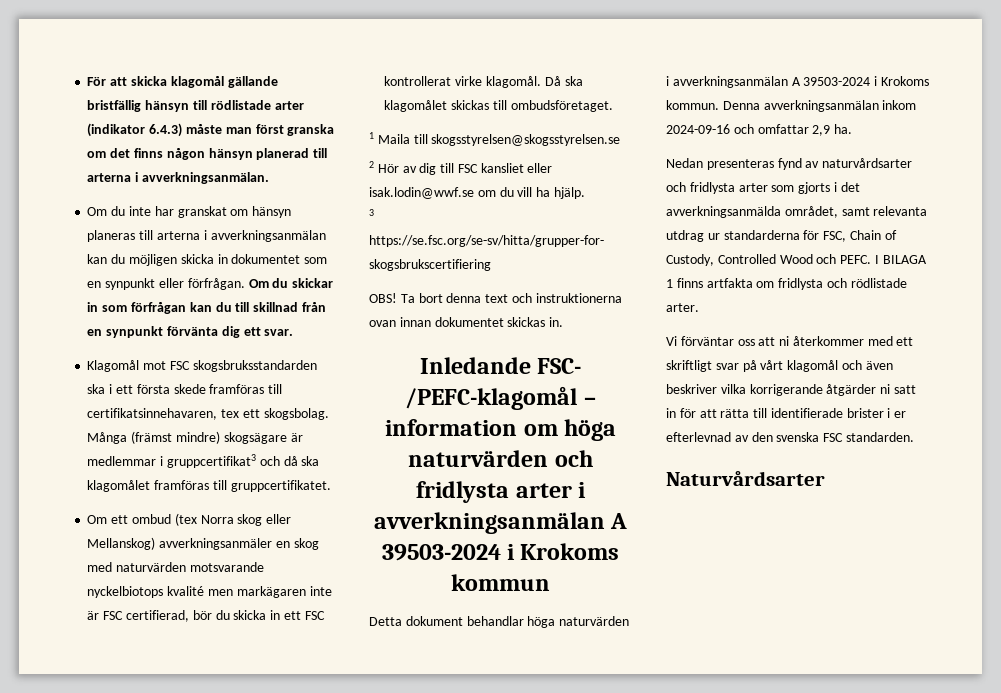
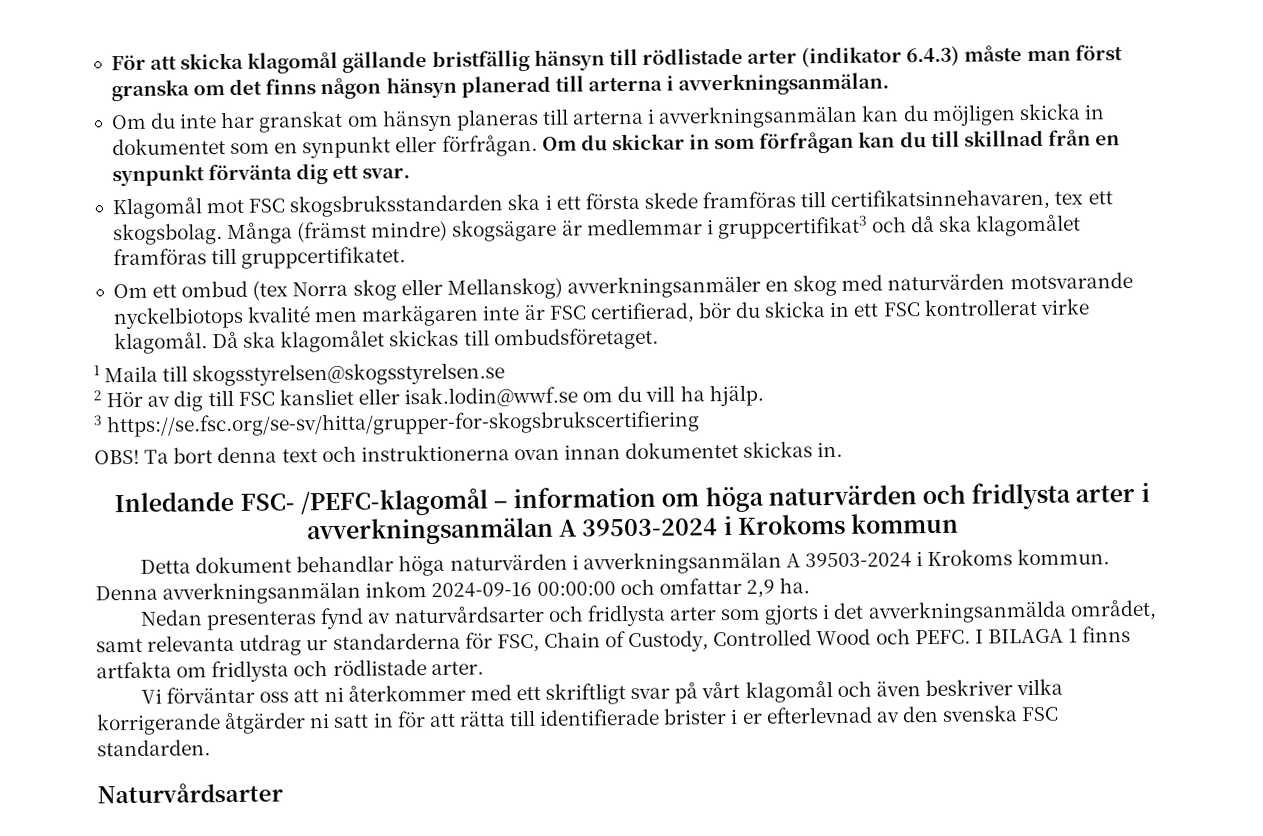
(730, 129) none -> [536,581,616,596] 00:00:00

